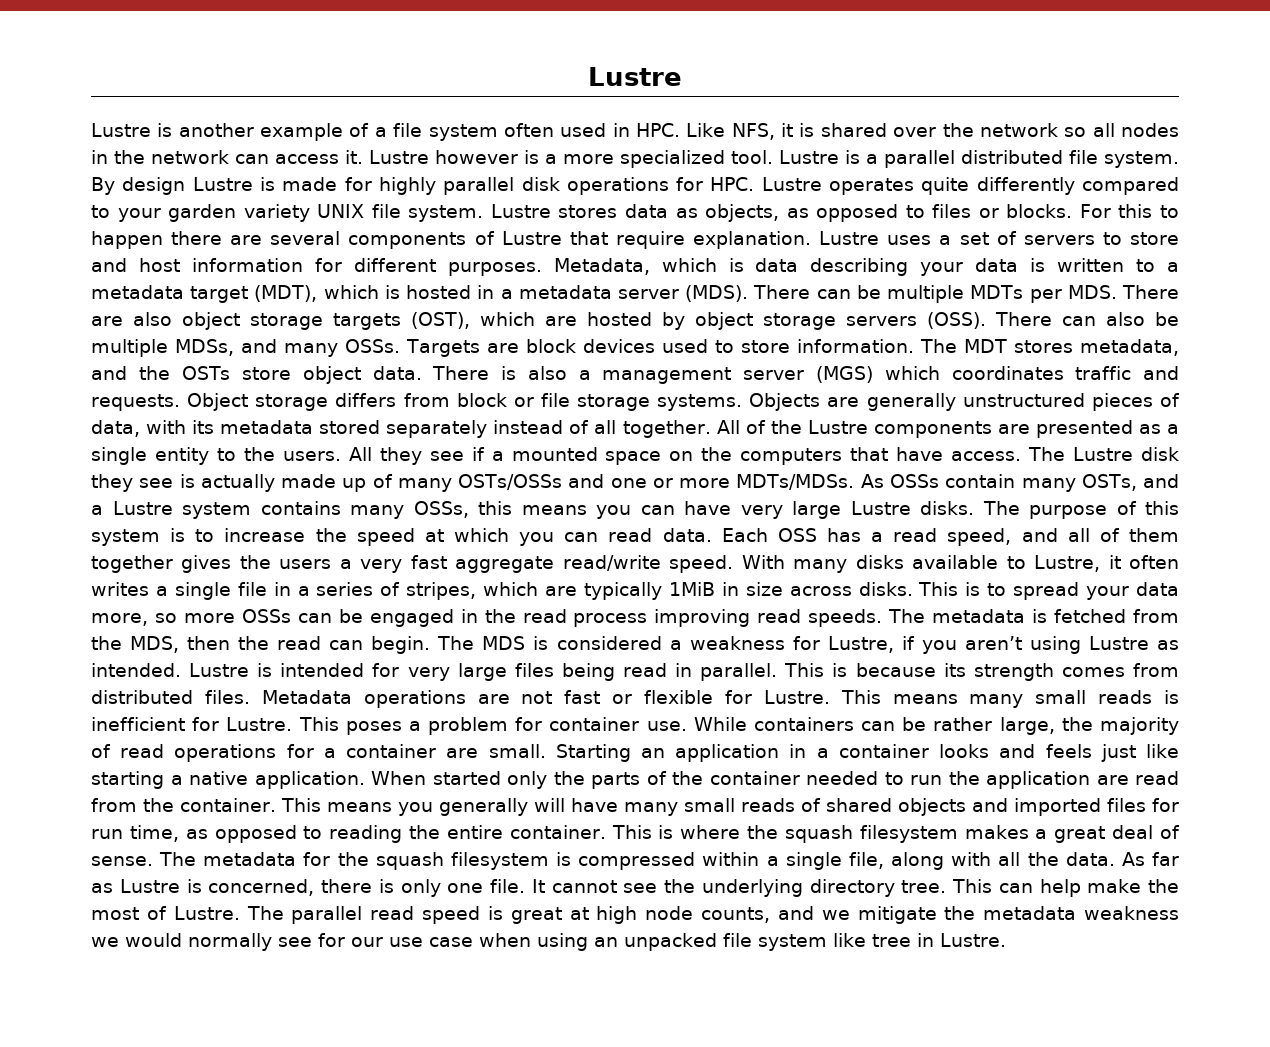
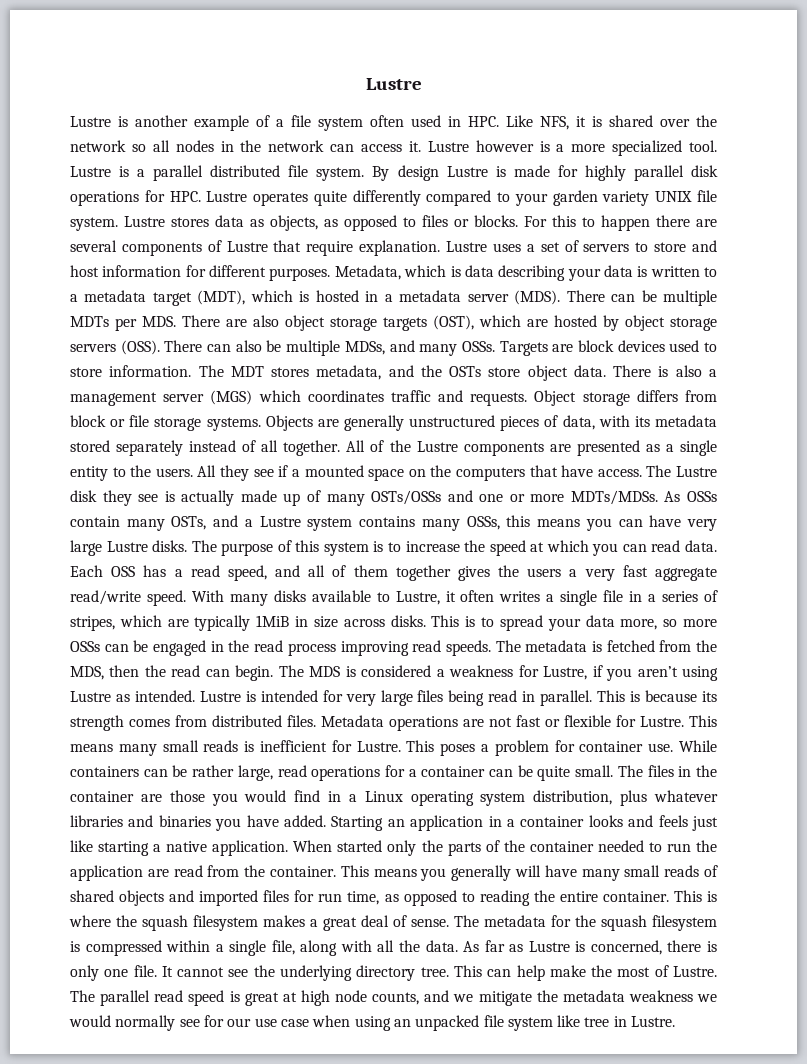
[1061,717,1179,735] [91,744,111,758] the majority of -> (273, 773) none
[446,744,546,758] are small. -> [489,765,717,781] [70,790,718,806] [70,815,326,831] can be quite small. The files in the container are those you would find in a Linux operating system distribution, plus whatever libraries and binaries you have added.

